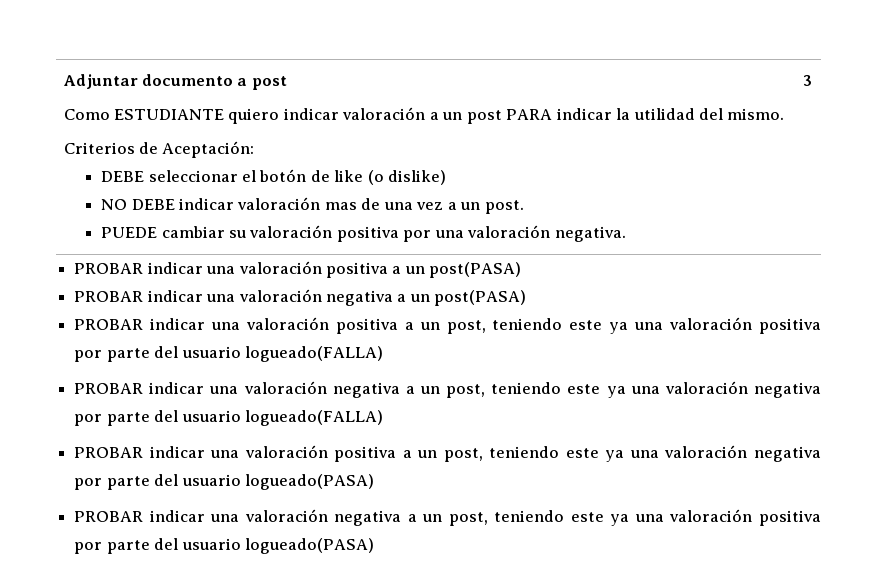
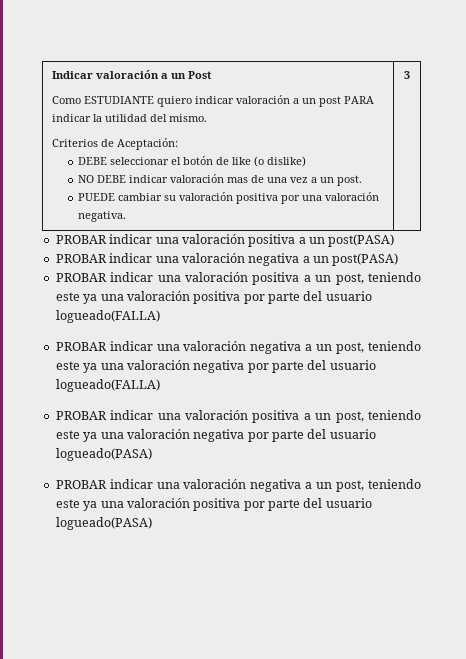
[63,74,287,90] Adjuntar documento a post -> [51,70,212,79] Indicar valoración a un Post

